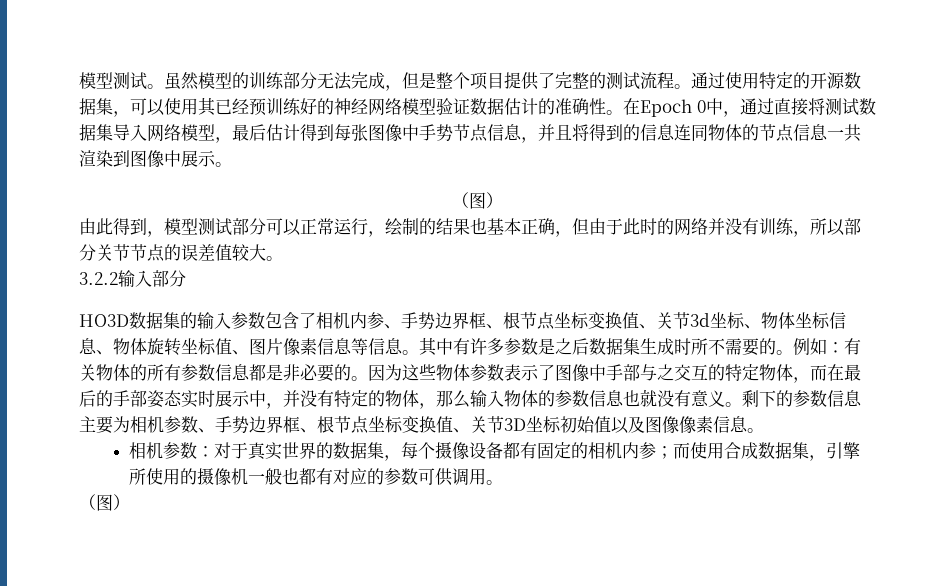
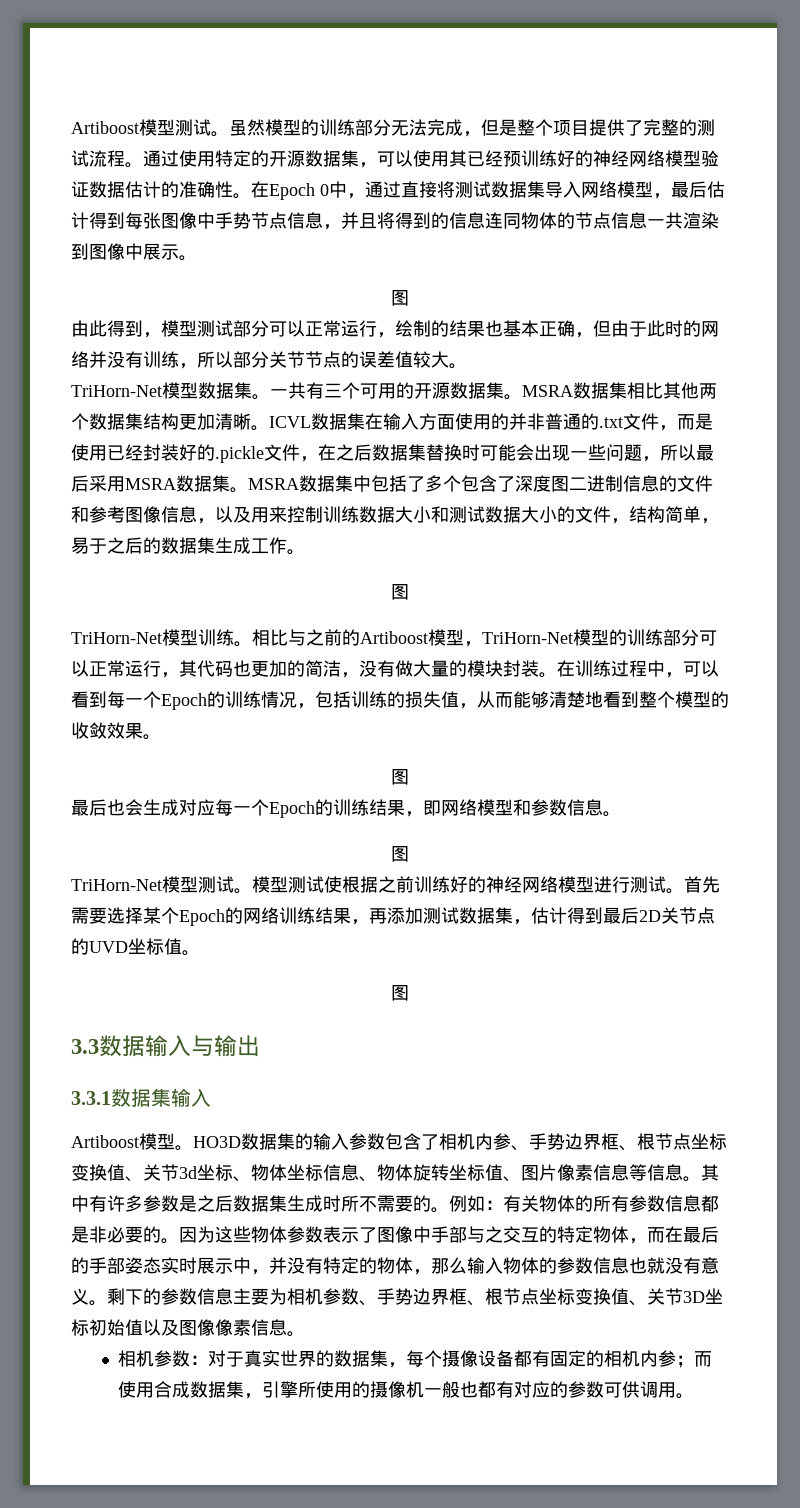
(79, 80) none -> [71,121,139,134] Artiboost
[452,192,503,209] （图） -> [391,290,409,306] 图
[79,270,186,287] 3.2.2输入部分 // -> [71,382,717,400] [71,413,713,431] [71,444,714,463] [71,475,713,493] [71,506,719,524] [71,537,305,555] [391,584,409,600] [71,629,717,647] [71,660,719,678] [71,691,729,710] [71,722,161,740] [391,769,409,785] [71,799,621,818] [391,846,409,862] [71,876,720,894] [71,907,715,926] [71,938,200,956] [391,985,409,1001] [71,1035,260,1057] [71,1088,211,1107] [71,1133,193,1151] TriHorn-Net模型数据集。一共有三个可用的开源数据集。MSRA数据集相比其他两个数据集结构更加清晰。ICVL数据集在输入方面使用的并非普通的.txt文件，而是使用已经封装好的.pickle文件，在之后数据集替换时可能会出现一些问题，所以最后采用MSRA数据集。MSRA数据集中包括了多个包含了深度图二进制信息的文件和参考图像信息，以及用来控制训练数据大小和测试数据大小的文件，结构简单，易于之后的数据集生成工作。 // 图 // TriHorn-Net模型训练。相比与之前的Artiboost模型，TriHorn-Net模型的训练部分可以正常运行，其代码也更加的简洁，没有做大量的模块封装。在训练过程中，可以看到每一个Epoch的训练情况，包括训练的损失值，从而能够清楚地看到整个模型的收敛效果。 // 图 // 最后也会生成对应每一个Epoch的训练结果，即网络模型和参数信息。 // 图 // TriHorn-Net模型测试。模型测试使根据之前训练好的神经网络模型进行测试。首先需要选择某个Epoch的网络训练结果，再添加测试数据集，估计得到最后2D关节点的UVD坐标值。 // 图 // 3.3数据输入与输出 // 3.3.1数据集输入 // Artiboost模型。
[79,494,130,511] // （图） -> (694, 1396) none

